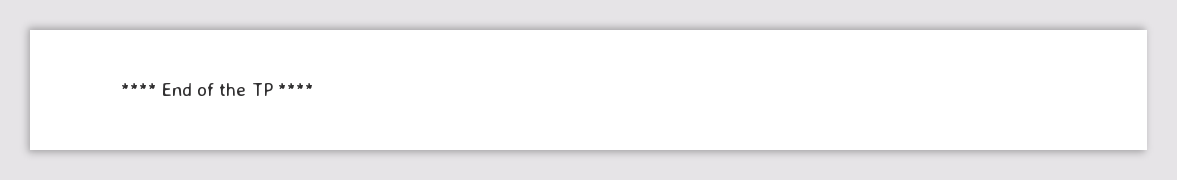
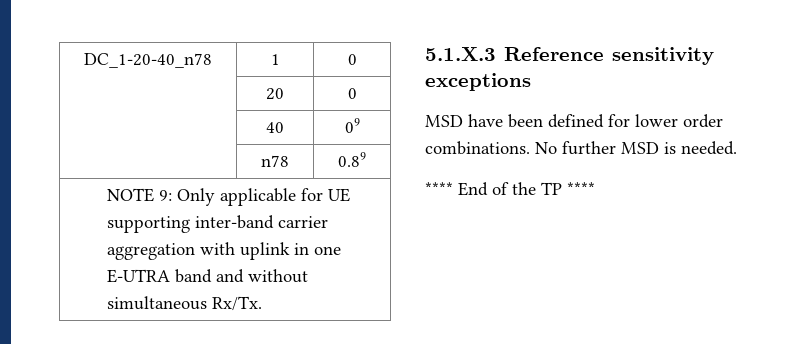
(121, 89) none -> [84,53,212,68] [270,54,280,65] [347,54,357,65] [266,88,284,100] [347,88,357,99] [266,122,284,133] [344,118,360,133] [261,155,289,167] [338,152,366,167] [107,188,351,206] [107,215,329,233] [107,242,342,260] [107,269,309,283] [107,296,263,311] [425,47,714,65] [425,73,531,91] [425,114,723,128] [425,141,737,155] DC_1-20-40_n78 | 1 | 0 // | 20 | 0 // | 40 | 09 // | n78 | 0.89 // NOTE 9: Only applicable for UE supporting inter-band carrier aggregation with uplink in one E-UTRA band and without simultaneous Rx/Tx. // 5.1.X.3 Reference sensitivity exceptions // MSD have been defined for lower order combinations. No further MSD is needed. //

